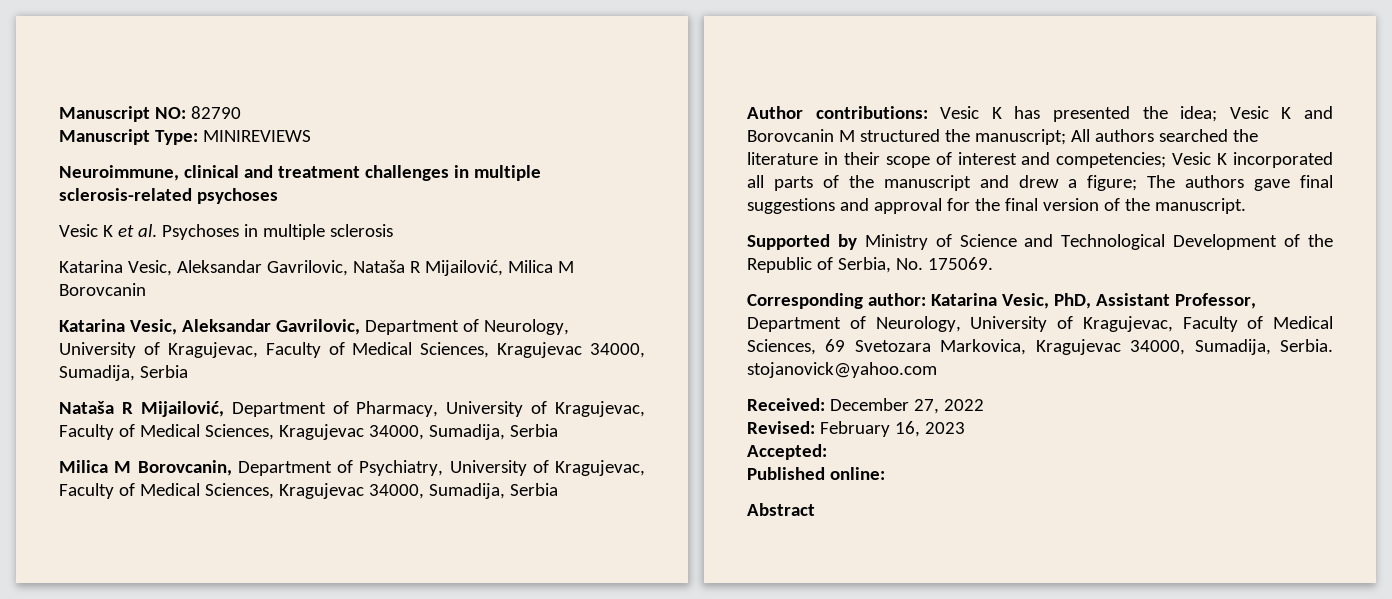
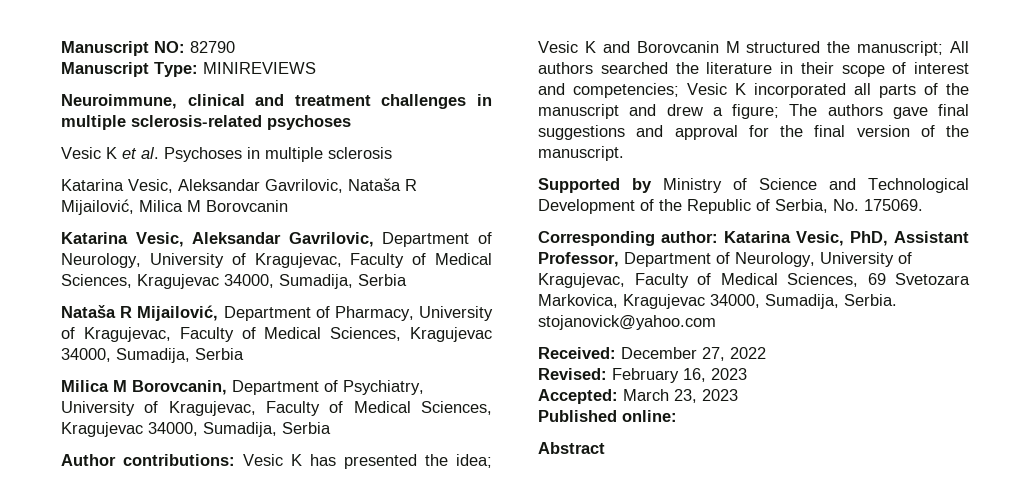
(827, 452) none -> [623,389,738,403] March 23, 2023

